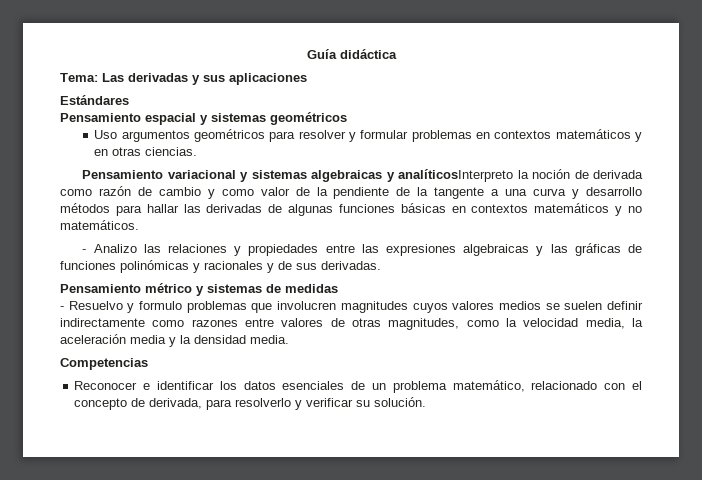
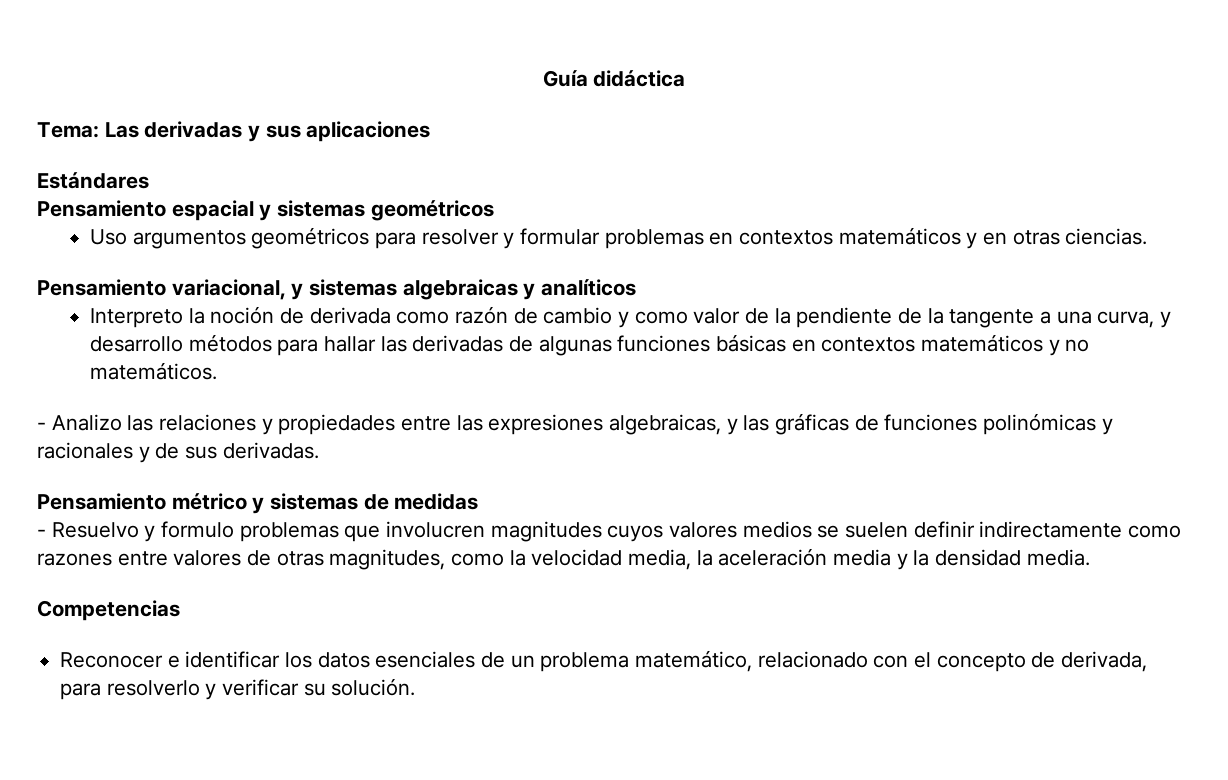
[167,170,236,179] variacional -> [171,279,286,300] variacional,
[398,169,514,182] analíticosInterpreto -> [541,279,637,296] [89,308,183,328] analíticos // Interpreto
[533,188,567,196] curva -> [1097,311,1155,328] curva,
[463,244,530,256] algebraicas -> [609,414,722,435] algebraicas,

